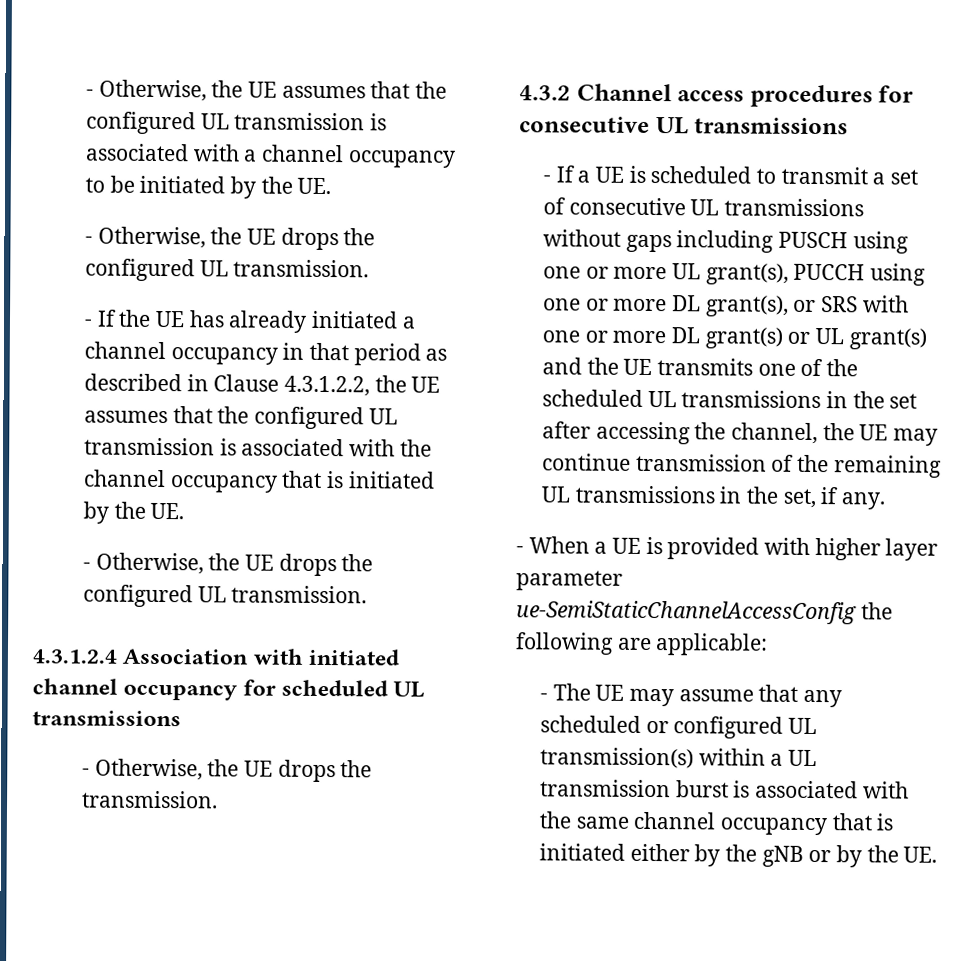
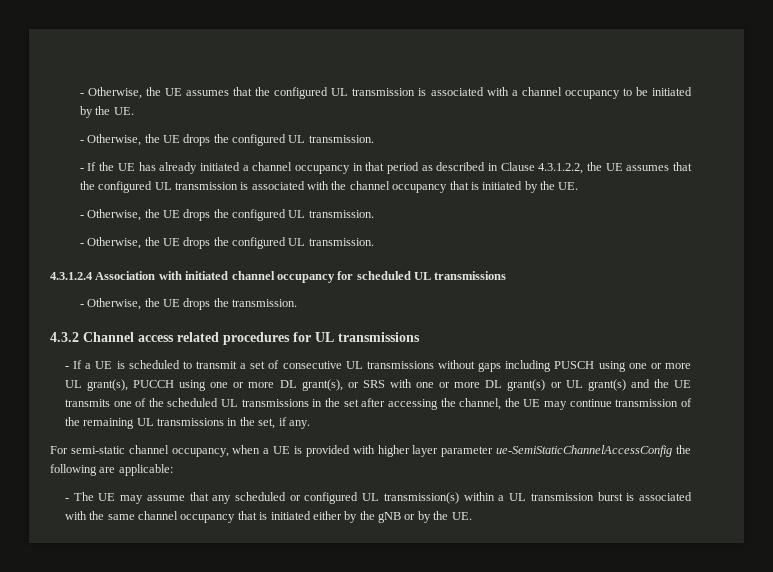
(368, 594) none -> [79,237,374,249] // - Otherwise, the UE drops the configured UL transmission.
(745, 96) none -> [177,332,219,342] related
[519,116,650,133] consecutive -> (311, 337) none
[516,536,590,554] - When -> [50,445,261,457] For semi-static channel occupancy, when

